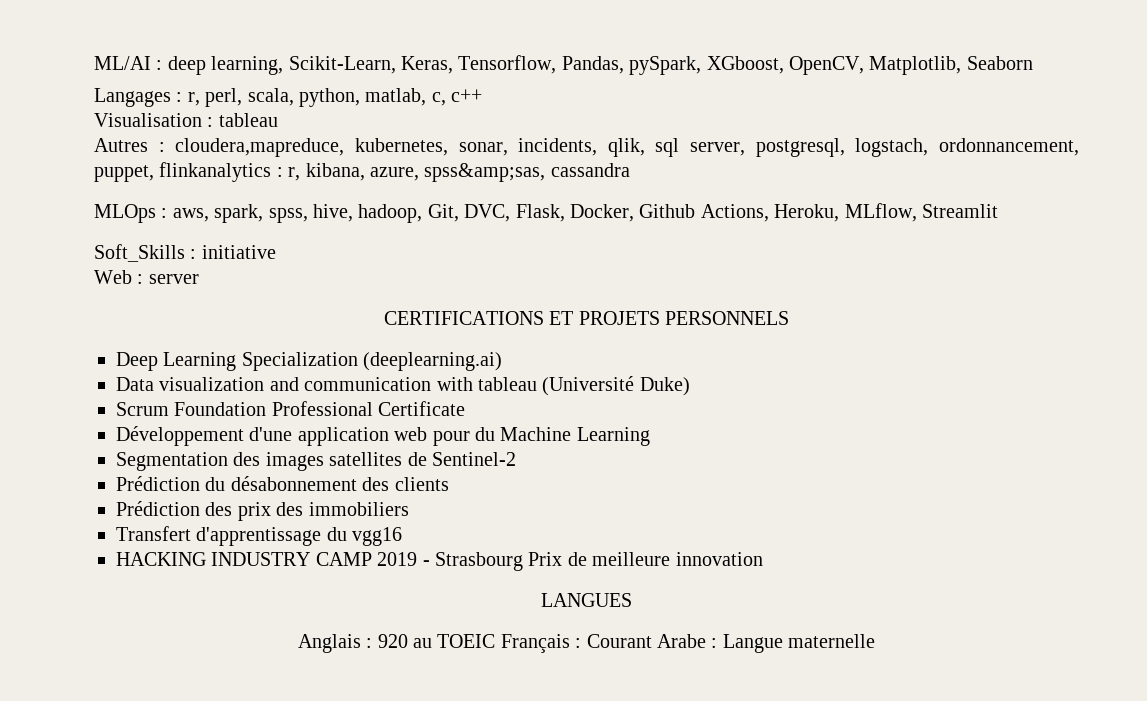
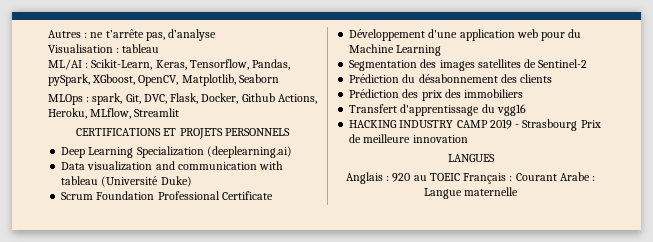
[94,56,284,75] ML/AI : deep learning, -> [48,29,217,41] [48,44,160,53] [48,59,89,70] Autres : ne t’arrête pas, d’analyse // Visualisation : tableau // ML/AI :
[94,88,483,107] [94,113,278,127] [94,138,1079,157] [94,162,630,182] [94,204,423,223] Langages : r, perl, scala, python, matlab, c, c++ // Visualisation : tableau // Autres : cloudera,mapreduce, kubernetes, sonar, incidents, qlik, sql server, postgresql, logstach, ordonnancement, puppet, flinkanalytics : r, kibana, azure, spss&amp;sas, cassandra // MLOps : aws, spark, spss, hive, hadoop, -> [48,93,123,105] MLOps : spark,
[94,244,276,262] [94,270,199,284] // Soft_Skills : initiative // Web : server -> (180, 112) none

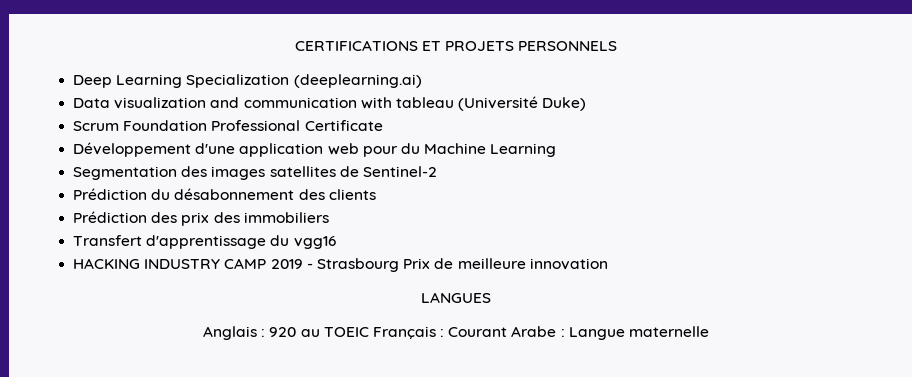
[48,29,217,41] [48,44,160,53] [48,59,291,70] [48,74,279,86] [48,93,317,105] [48,108,180,119] Autres : ne t’arrête pas, d’analyse // Visualisation : tableau // ML/AI : Scikit-Learn, Keras, Tensorflow, Pandas, pySpark, XGboost, OpenCV, Matplotlib, Seaborn // MLOps : spark, Git, DVC, Flask, Docker, Github Actions, Heroku, MLflow, Streamlit // -> (294, 45) none

